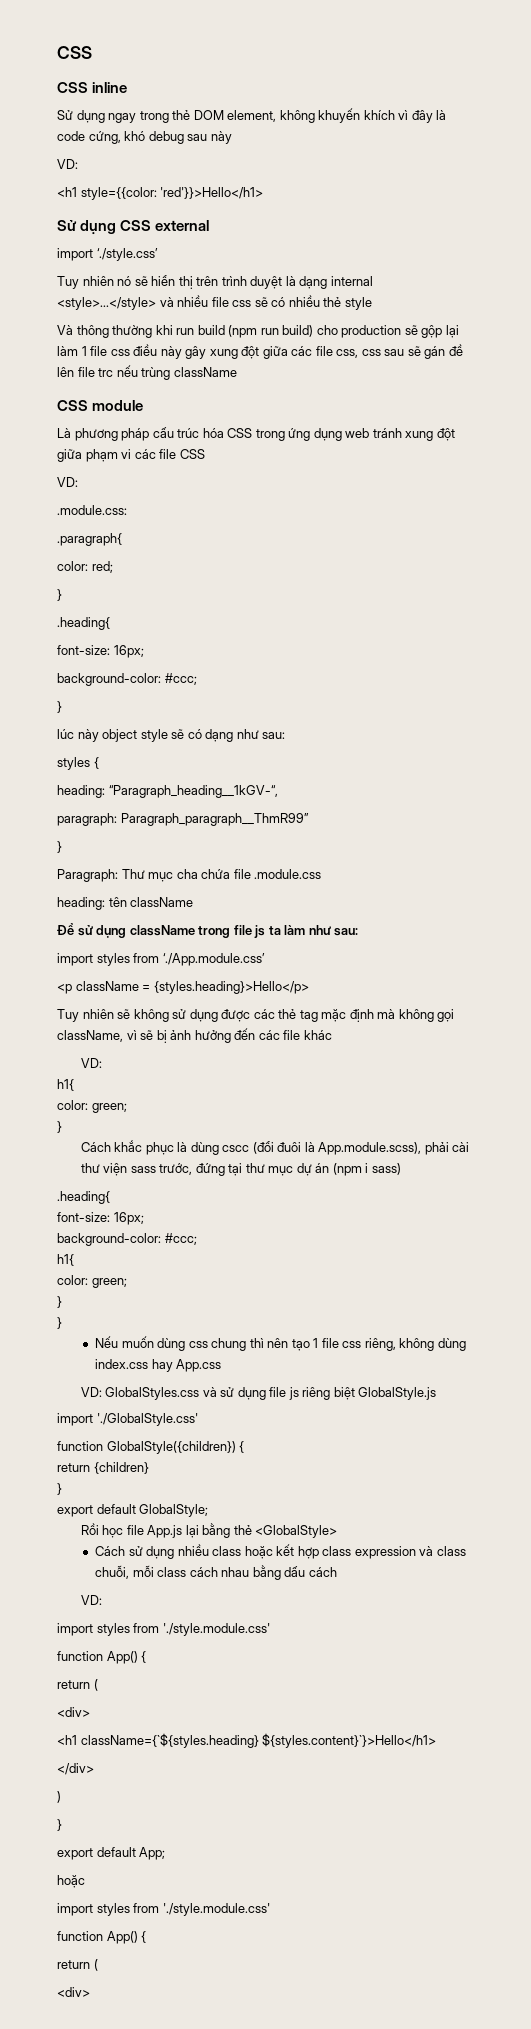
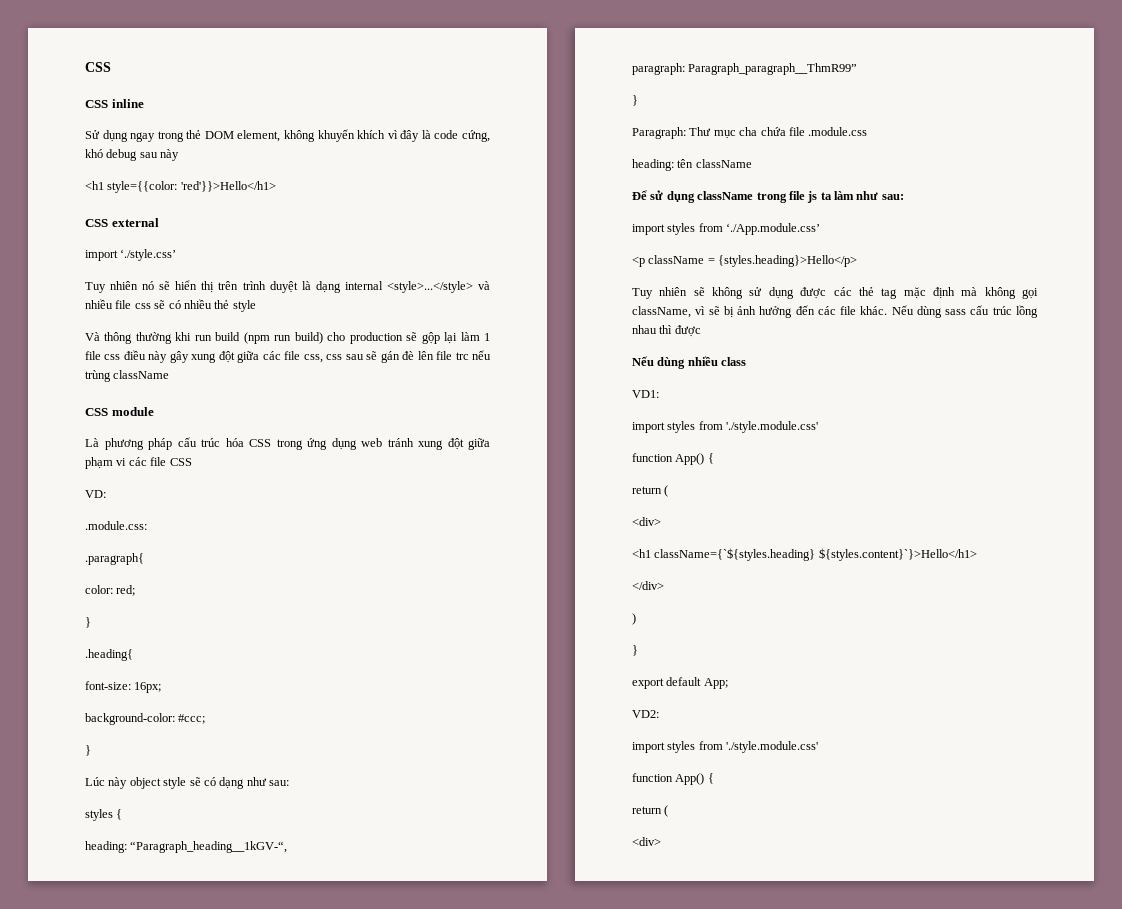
[57,159,78,169] // VD: -> (180, 155) none
[57,220,117,235] Sử dụng -> (276, 186) none
[448,344,463,356] đề -> [402,351,415,360] đè
[57,729,74,739] lúc -> [85,777,105,786] Lúc
[303,1030,332,1040] [80,1058,102,1068] [57,1079,74,1091] [57,1100,127,1113] [57,1121,62,1133] [80,1140,470,1155] [80,1163,401,1176] [57,1191,110,1204] [57,1212,144,1225] [57,1233,197,1246] [57,1254,74,1266] [57,1275,127,1288] [57,1296,62,1308] [57,1317,62,1329] [95,1336,466,1351] [95,1359,222,1372] [80,1387,437,1400] [57,1413,198,1426] [57,1441,245,1454] [57,1462,149,1474] [57,1483,62,1495] [57,1504,209,1517] [80,1523,338,1538] [95,1544,466,1559] [95,1565,337,1580] [80,1595,102,1605] khác // VD: // h1{ // color: green; // } // Cách khắc phục là dùng cscc (đổi đuôi là App.module.scss), phải cài thư viện sass trước, đứng tại thư mục dự án (npm i sass) // .heading{ // font-size: 16px; // background-color: #ccc; // h1{ // color: green; // } // } // Nếu muốn dùng css chung thì nên tạo 1 file css riêng, không dùng index.css hay App.css // VD: GlobalStyles.css và sử dụng file js riêng biệt GlobalStyle.js // import './GlobalStyle.css' // function GlobalStyle({children}) { // return {children} // } // export default GlobalStyle; // Rồi học file App.js lại bằng thẻ <GlobalStyle> // Cách sử dụng nhiều class hoặc kết hợp class expression và class chuỗi, mỗi class cách nhau bằng dấu cách // VD: -> [860,305,1038,318] [632,325,701,337] [632,356,747,369] [632,390,659,398] khác. Nếu dùng sass cấu trúc lồng nhau thì được // Nếu dùng nhiều class // VD1:
[57,1875,85,1888] hoặc -> [632,710,659,718] VD2:

